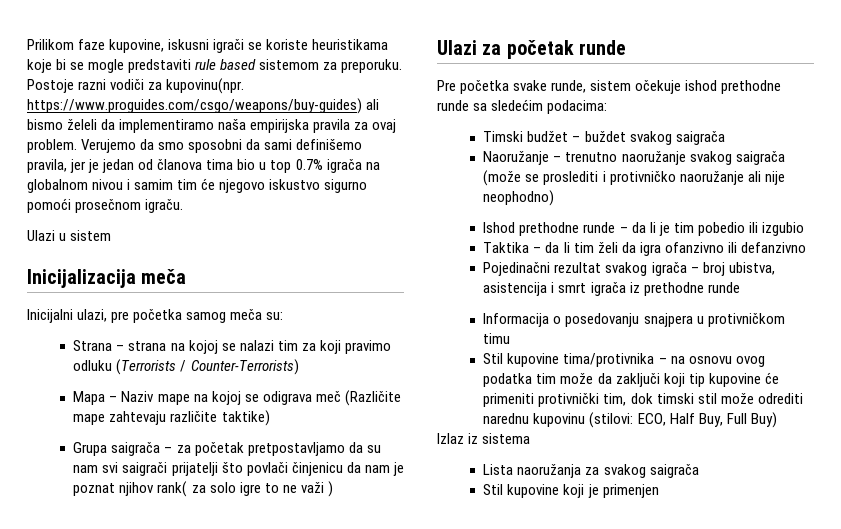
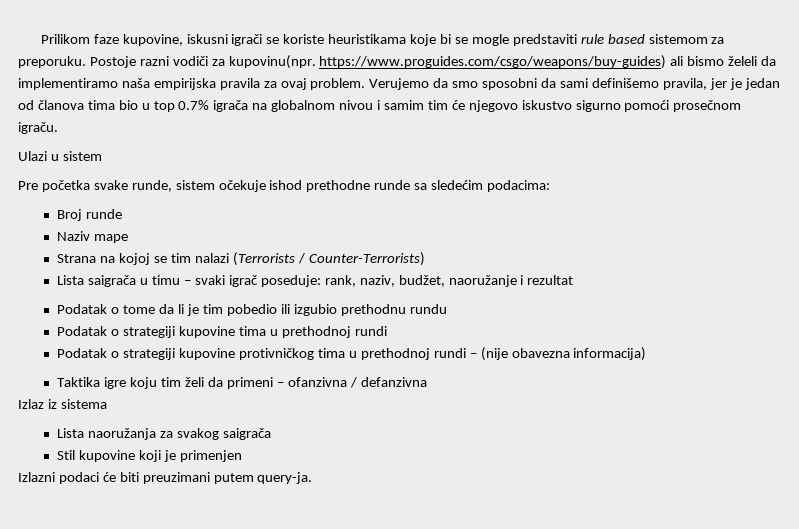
[27,269,187,288] [27,309,284,323] [73,340,391,354] [73,359,299,375] [73,390,401,406] [73,410,270,426] [73,442,381,456] [73,462,404,476] [73,481,333,497] [437,40,627,59] // Inicijalizacija meča // Inicijalni ulazi, pre početka samog meča su: // Strana – strana na kojoj se nalazi tim za koji pravimo odluku (Terrorists / Counter-Terrorists) // Mapa – Naziv mape na kojoj se odigrava meč (Različite mape zahtevaju različite taktike) // Grupa saigrača – za početak pretpostavljamo da su nam svi saigrači prijatelji što povlači činjenicu da nam je poznat njihov rank( za solo igre to ne važi ) // Ulazi za početak runde -> (102, 156) none
[483,131,725,145] [483,151,785,165] [483,170,785,186] [483,190,555,206] [483,222,628,236] Timski budžet – buždet svakog saigrača // Naoružanje – trenutno naoružanje svakog saigrača (može se proslediti i protivničko naoružanje ali nije neophodno) // Ishod prethodne runde – -> [57,209,123,221] [57,231,129,243] [57,252,425,266] [57,275,574,287] [57,304,156,314] Broj runde // Naziv mape // Strana na kojoj se tim nalazi (Terrorists / Counter-Terrorists) // Lista saigrača u timu – svaki igrač poseduje: rank, naziv, budžet, naoružanje i rezultat // Podatak o tome
[483,242,806,256] [483,262,775,276] [483,282,740,296] [483,313,785,327] [483,333,511,344] [483,353,765,367] [483,372,779,387] [483,393,803,407] [483,412,777,428] // Taktika – da li tim želi da igra ofanzivno ili defanzivno // Pojedinačni rezultat svakog igrača – broj ubistva, asistencija i smrt igrača iz prethodne runde // Informacija o posedovanju snajpera u protivničkom timu // Stil kupovine tima/protivnika – na osnovu ovog podatka tim može da zaključi koji tip kupovine će primeniti protivnički tim, dok timski stil može odrediti narednu kupovinu (stilovi: ECO, Half Buy, Full Buy) -> [340,304,447,316] [57,326,387,338] [57,347,647,361] [57,377,427,389] prethodnu rundu // Podatak o strategiji kupovine tima u prethodnoj rundi // Podatak o strategiji kupovine protivničkog tima u prethodnoj rundi – (nije obavezna informacija) // Taktika igre koju tim želi da primeni – ofanzivna / defanzivna
(659, 491) none -> [18,472,313,484] // Izlazni podaci će biti preuzimani putem query-ја.

